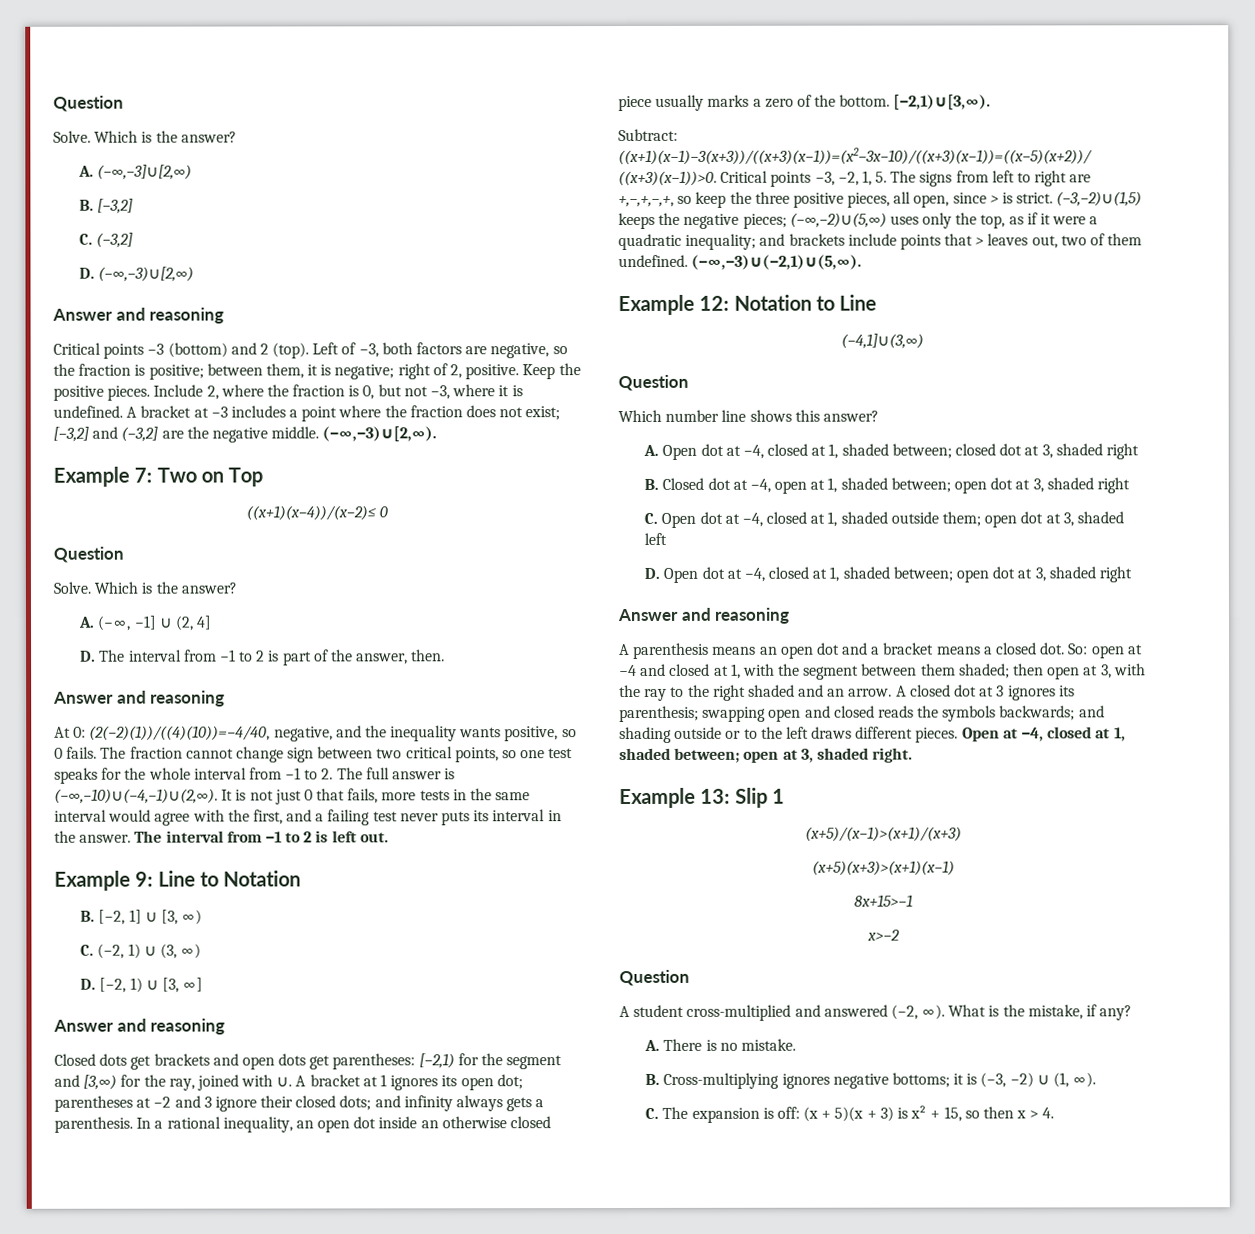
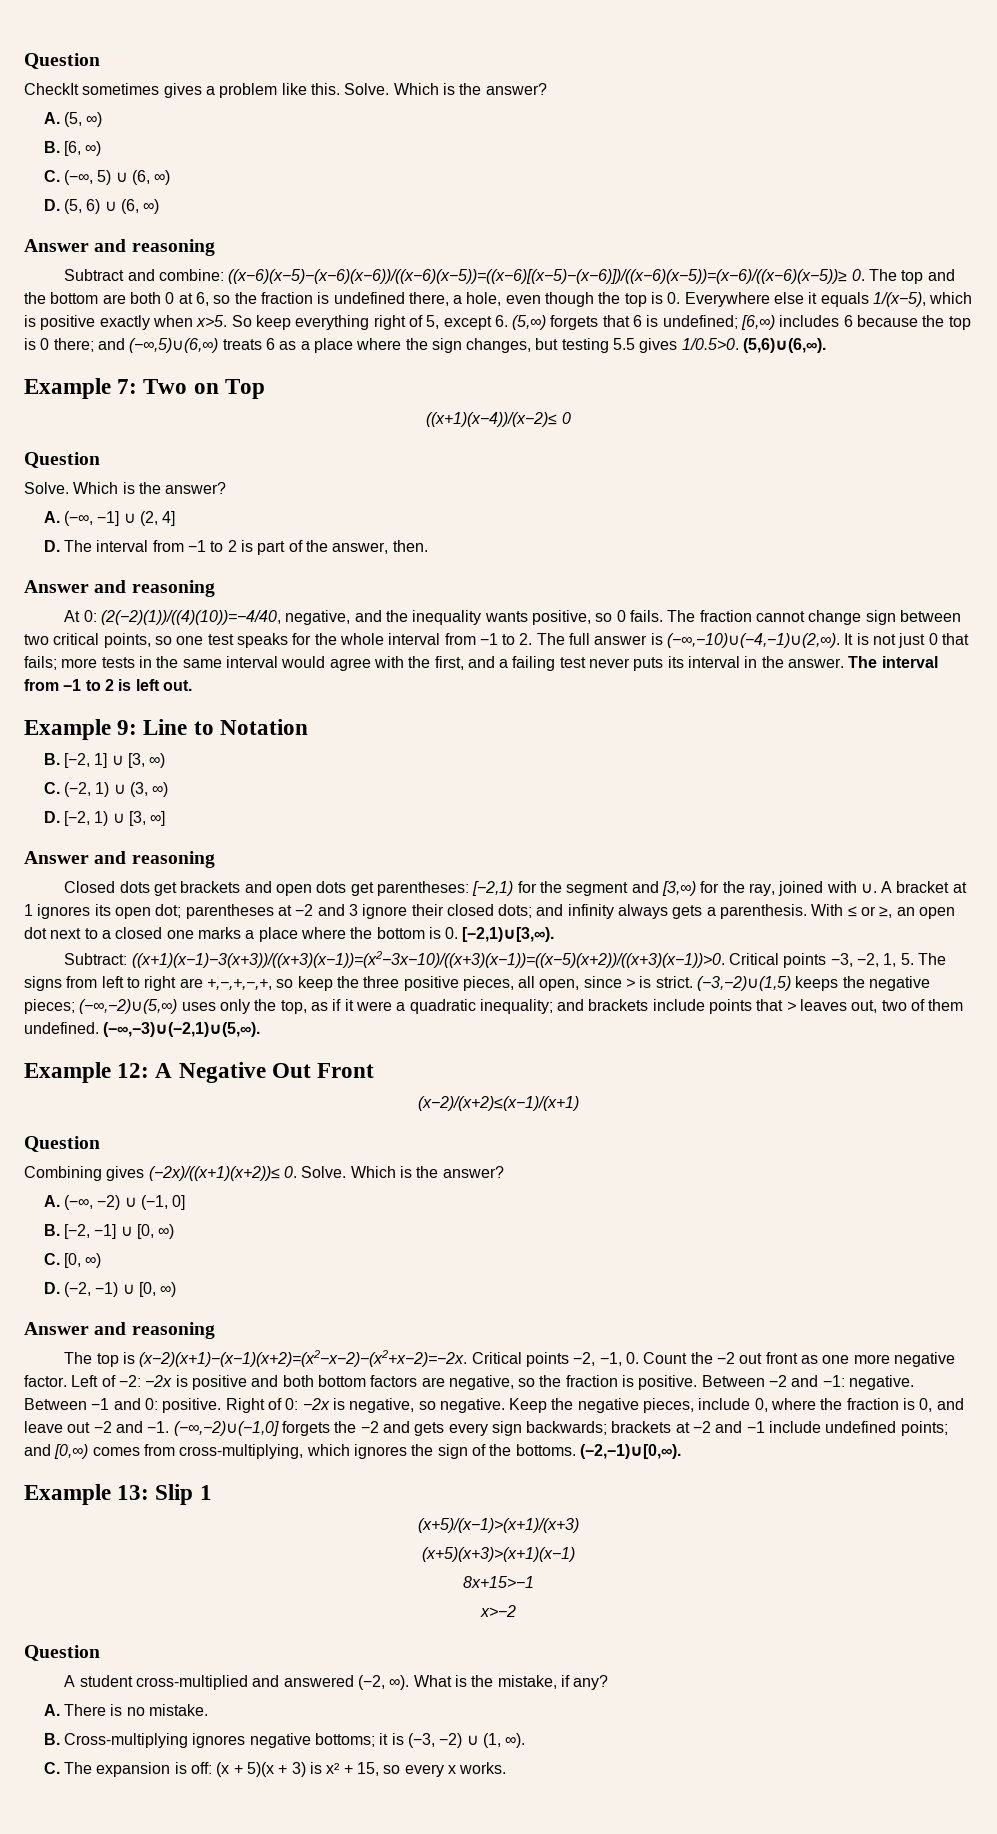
[53,95,124,112] [53,130,237,143] [78,164,193,180] [79,198,134,214] [79,232,134,248] [79,266,195,282] [52,307,225,324] [53,342,568,359] [53,363,581,380] [53,384,523,401] [53,405,561,422] [53,426,438,443] Question // Solve. Which is the answer? // A. (−∞,−3]∪[2,∞) // B. [−3,2] // C. (−3,2] // D. (−∞,−3)∪[2,∞) // Answer and reasoning // Critical points −3 (bottom) and 2 (top). Left of −3, both factors are negative, so the fraction is positive; between them, it is negative; right of 2, positive. Keep the positive pieces. Include 2, where the fraction is 0, but not −3, where it is undefined. A bracket at −3 includes a point where the fraction does not exist; [−3,2] and (−3,2] are the negative middle. (−∞,−3)∪[2,∞). -> [24,53,100,69] [24,83,547,98] [43,112,103,127] [43,141,102,156] [43,170,171,185] [43,199,160,214] [24,239,215,256] [64,269,955,284] [24,292,973,307] [24,315,971,330] [24,338,827,353] Question // CheckIt sometimes gives a problem like this. Solve. Which is the answer? // A. (5, ∞) // B. [6, ∞) // C. (−∞, 5) ∪ (6, ∞) // D. (5, 6) ∪ (6, ∞) // Answer and reasoning // Subtract and combine: ((x−6)(x−5)−(x−6)(x−6))/((x−6)(x−5))=((x−6)[(x−5)−(x−6)])/((x−6)(x−5))=(x−6)/((x−6)(x−5))≥ 0. The top and the bottom are both 0 at 6, so the fraction is undefined there, a hole, even though the top is 0. Everywhere else it equals 1/(x−5), which is positive exactly when x>5. So keep everything right of 5, except 6. (5,∞) forgets that 6 is undefined; [6,∞) includes 6 because the top is 0 there; and (−∞,5)∪(6,∞) treats 6 as a place where the sign changes, but testing 5.5 gives 1/0.5>0. (5,6)∪(6,∞).
[347,788,379,804] fails, -> [24,656,57,670] fails;
[136,1116,552,1133] [618,94,891,112] In a rational inequality, an open dot inside an otherwise closed piece usually marks a zero of the bottom. -> [811,904,956,919] [24,927,459,942] With ≤ or ≥, an open dot next to a closed one marks a place where the bottom is 0.
[733,294,878,311] [840,333,924,349] [618,374,689,392] [618,409,879,423] [643,443,1139,460] [644,477,1130,494] [644,511,1124,528] [644,532,668,545] [644,566,1132,583] [617,607,791,624] [619,642,1143,659] [619,663,1146,680] [619,684,1075,701] [619,705,1105,723] [619,726,1126,744] [619,747,914,763] Notation to Line // (−4,1]∪(3,∞) // Question // Which number line shows this answer? // A. Open dot at −4, closed at 1, shaded between; closed dot at 3, shaded right // B. Closed dot at −4, open at 1, shaded between; open dot at 3, shaded right // C. Open dot at −4, closed at 1, shaded outside them; open dot at 3, shaded left // D. Open dot at −4, closed at 1, shaded between; open dot at 3, shaded right // Answer and reasoning // A parenthesis means an open dot and a bracket means a closed dot. So: open at −4 and closed at 1, with the segment between them shaded; then open at 3, with the ray to the right shaded and an arrow. A closed dot at 3 ignores its parenthesis; swapping open and closed reads the symbols backwards; and shading outside or to the left draws different pieces. Open at −4, closed at 1, shaded between; open at 3, shaded right. -> [155,1062,375,1083] [418,1096,579,1111] [24,1136,100,1152] [24,1166,504,1181] [43,1195,186,1210] [43,1224,175,1239] [43,1253,102,1268] [43,1282,177,1297] [24,1322,215,1339] [64,1350,955,1367] [24,1375,915,1390] [24,1398,964,1413] [24,1421,948,1436] [24,1444,681,1459] A Negative Out Front // (x−2)/(x+2)≤(x−1)/(x+1) // Question // Combining gives (−2x)/((x+1)(x+2))≤ 0. Solve. Which is the answer? // A. (−∞, −2) ∪ (−1, 0] // B. [−2, −1] ∪ [0, ∞) // C. [0, ∞) // D. (−2, −1) ∪ [0, ∞) // Answer and reasoning // The top is (x−2)(x+1)−(x−1)(x+2)=(x2−x−2)−(x2+x−2)=−2x. Critical points −2, −1, 0. Count the −2 out front as one more negative factor. Left of −2: −2x is positive and both bottom factors are negative, so the fraction is positive. Between −2 and −1: negative. Between −1 and 0: positive. Right of 0: −2x is negative, so negative. Keep the negative pieces, include 0, where the fraction is 0, and leave out −2 and −1. (−∞,−2)∪(−1,0] forgets the −2 and gets every sign backwards; brackets at −2 and −1 include undefined points; and [0,∞) comes from cross-multiplying, which ignores the sign of the bottoms. (−2,−1)∪[0,∞).
[982,1106,1055,1119] then x > 4. -> [404,1762,507,1777] every x works.

